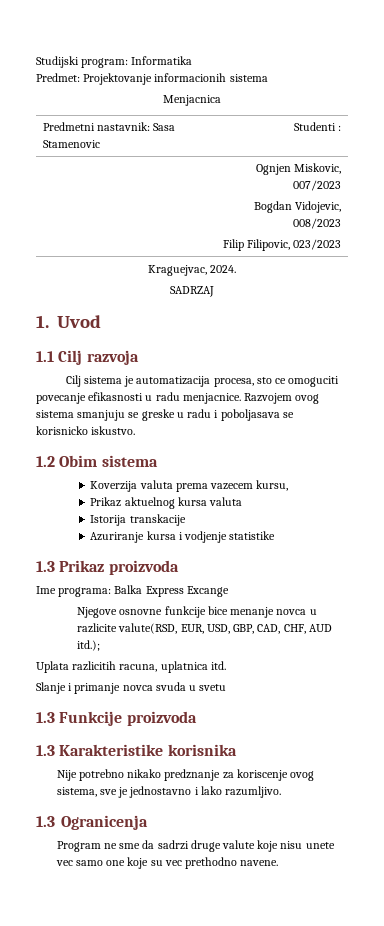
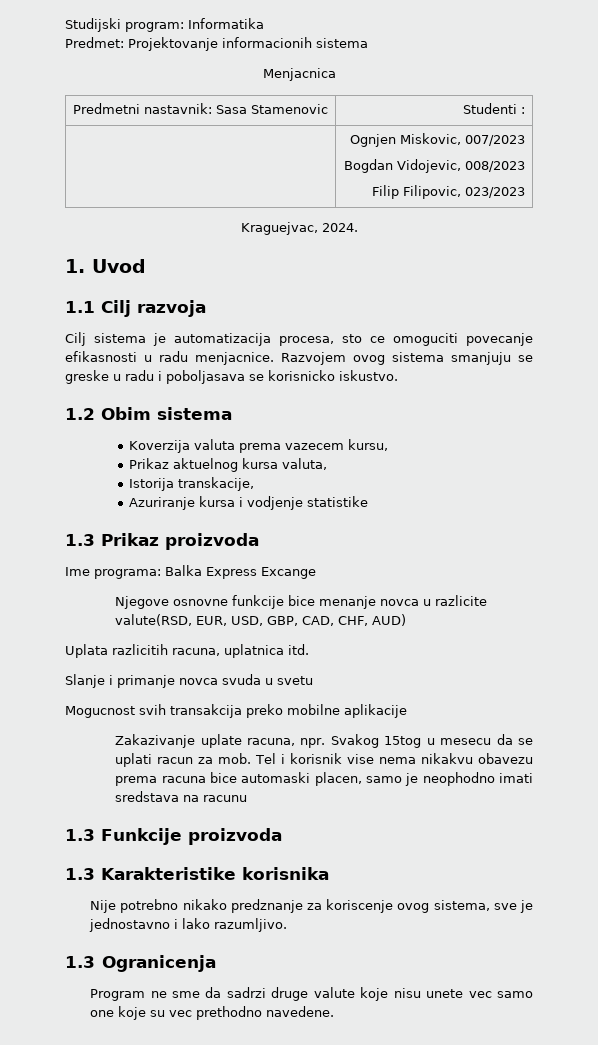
[170,286,214,297] // SADRZAJ -> (358, 227) none
[208,497,242,506] valuta -> [282,458,328,470] valuta,
[129,514,186,526] transkacije -> [178,477,255,491] transkacije,
[308,624,332,632] [77,640,101,651] AUD itd.); -> [372,614,407,626] AUD)
(227, 687) none -> [65,704,407,718] [115,734,533,748] [115,753,533,767] [115,772,533,786] [115,791,248,802] // Mogucnost svih transakcija preko mobilne aplikacije // Zakazivanje uplate racuna, npr. Svakog 15tog u mesecu da se uplati racun za mob. Tel i korisnik vise nema nikakvu obavezu prema racuna bice automaski placen, samo je neophodno imati sredstava na racunu
[240,860,279,866] navene. -> [266,1006,335,1017] navedene.

